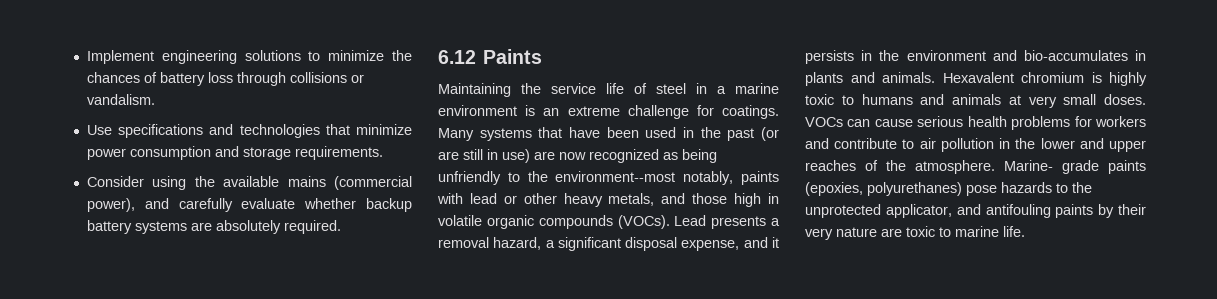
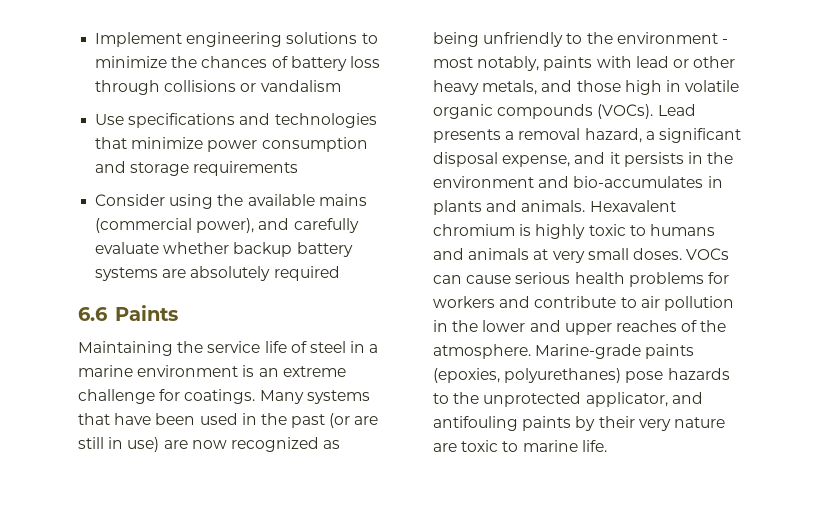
[86,94,155,105] vandalism. -> [260,80,341,92] vandalism
[294,146,383,160] requirements. -> [193,161,299,176] requirements
[283,220,341,234] [438,50,476,64] required. // 6.12 -> [273,266,340,281] [78,307,108,321] required // 6.6
[555,171,676,182] environment--most -> [616,32,728,44] [433,57,473,68] environment - most
[1004,160,1099,174] Marine- grade -> [535,344,642,359] Marine-grade

